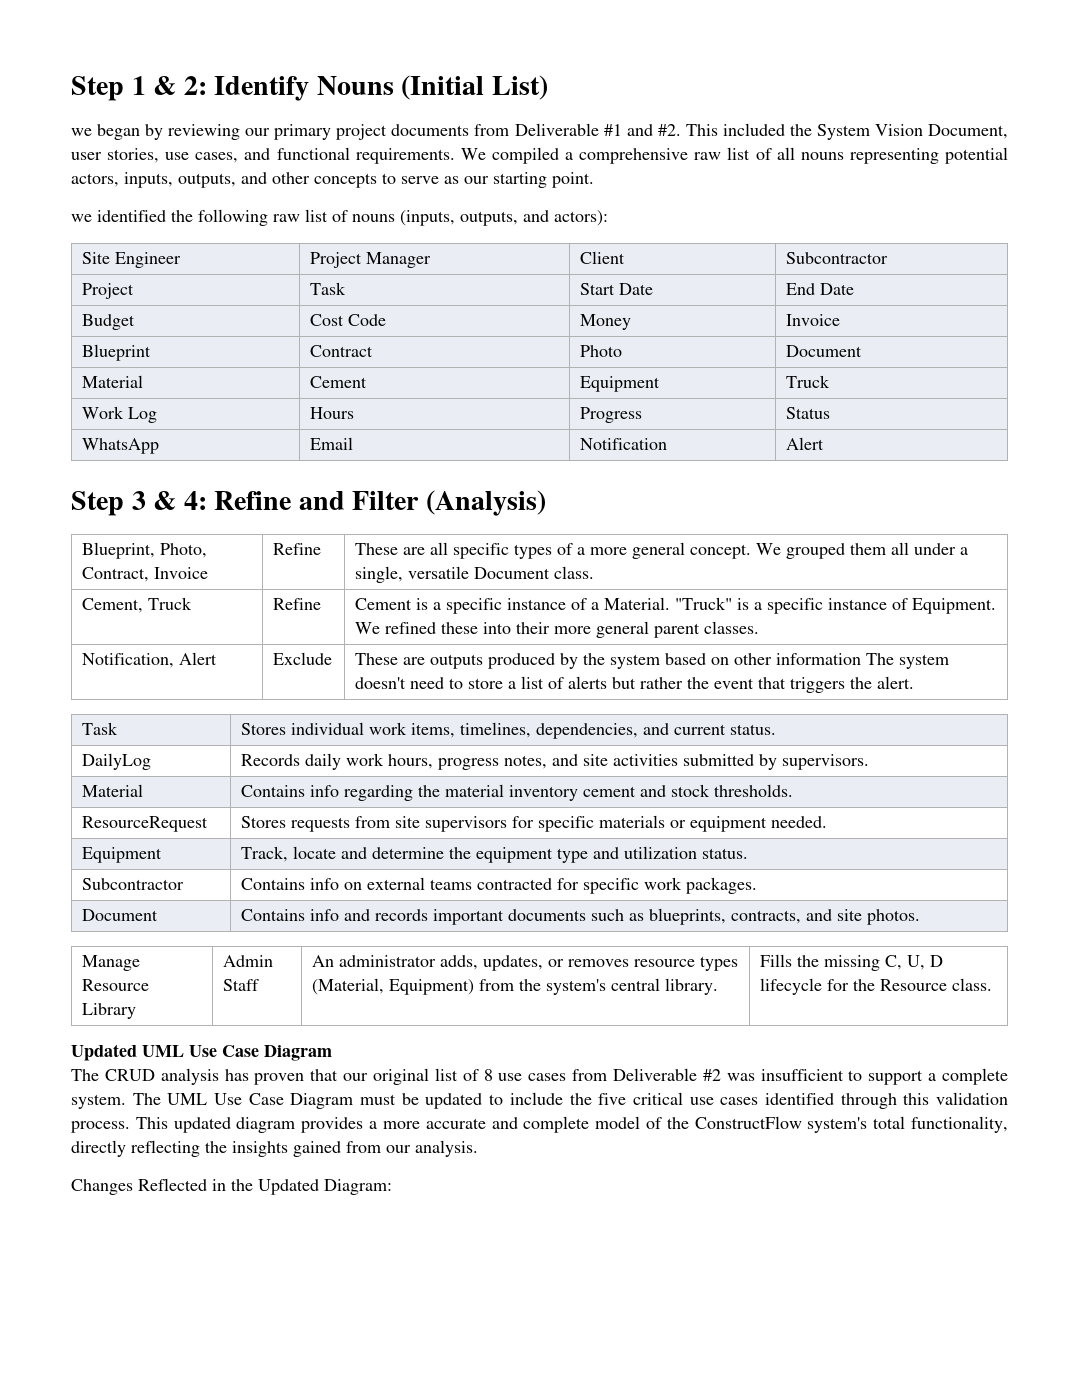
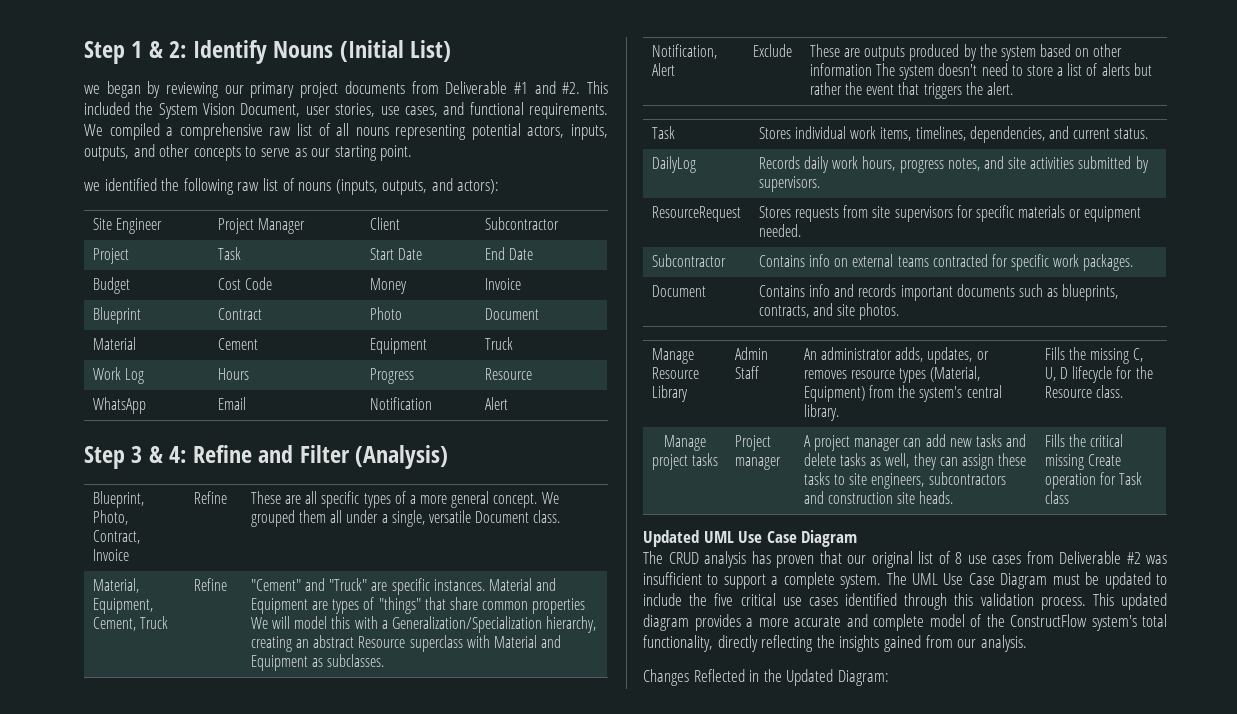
[785,407,830,419] Status -> [484,368,532,380] Resource
(594, 572) none -> [92,578,139,593] [92,598,153,614] Material, Equipment,
[354,597,996,614] [354,621,759,638] Cement is a specific instance of a Material. "Truck" is a specific instance of Equipment. We refined these into their more general parent classes. -> [250,578,557,595] [250,597,586,614] [250,616,597,633] [250,635,562,652] [250,654,385,671] "Cement" and "Truck" are specific instances. Material and Equipment are types of "things" that share common properties We will model this with a Generalization/Specialization hierarchy, creating an abstract Resource superclass with Material and Equipment as subclasses.
[81,784,143,797] [240,784,793,801] // Material | Contains info regarding the material inventory cement and stock thresholds. -> (820, 184) none
[81,847,162,863] [240,846,748,863] // Equipment | Track, locate and determine the equipment type and utilization status. -> (801, 230) none
(992, 984) none -> [664,435,706,451] [651,453,719,470] [734,435,771,451] [734,457,781,470] [803,434,1027,451] [803,453,1027,470] [803,472,1006,489] [803,491,954,504] [1044,434,1124,447] [1044,454,1121,470] [1044,472,1143,489] [1044,491,1069,504] // Manage project tasks | Project manager | A project manager can add new tasks and delete tasks as well, they can assign these tasks to site engineers, subcontractors and construction site heads. | Fills the critical missing Create operation for Task class

